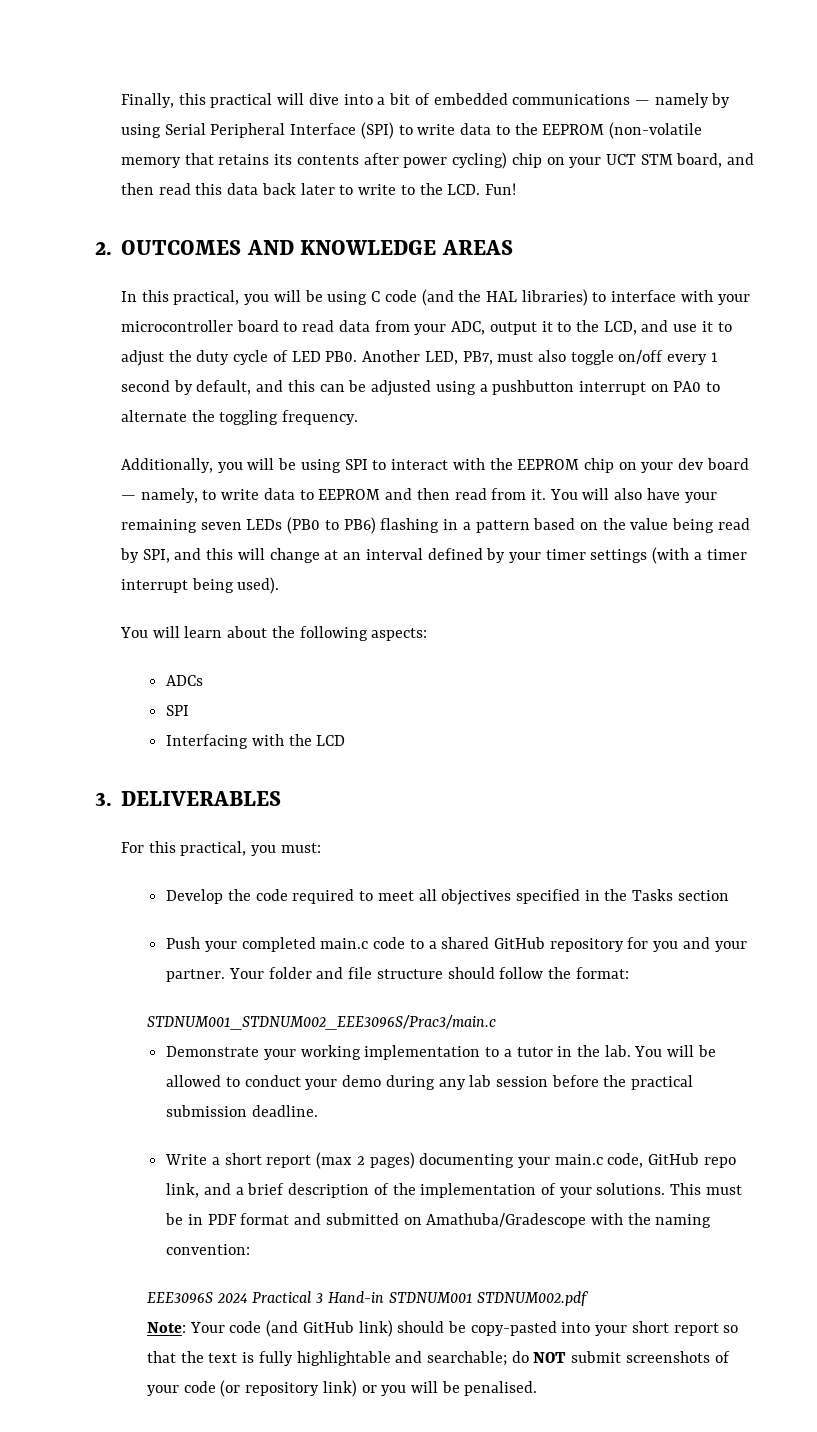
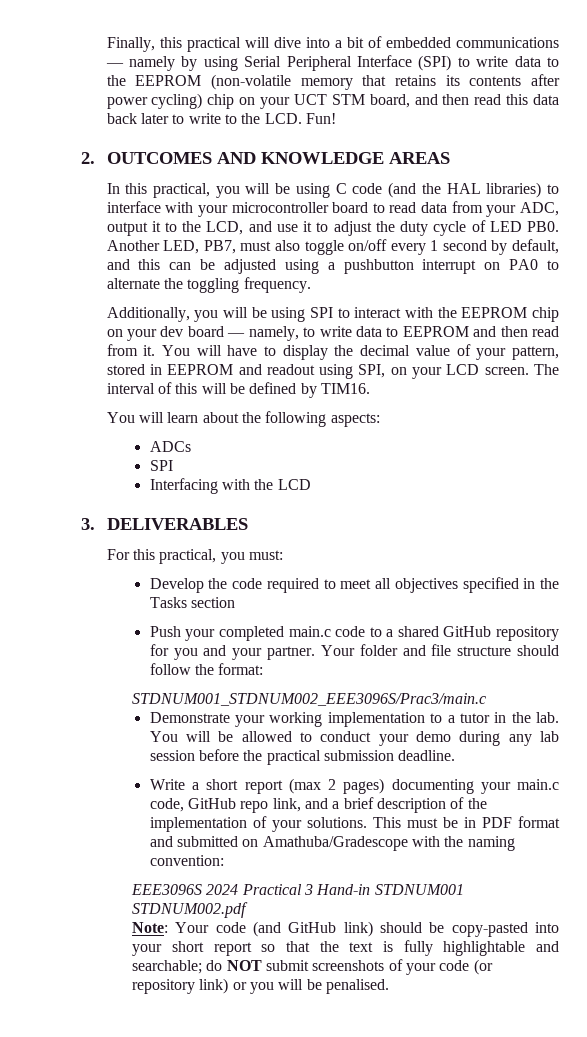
[614,488,717,503] [120,517,750,534] [119,547,747,564] [120,577,280,594] also have your remaining seven LEDs (PB0 to PB6) flashing in a pattern based on the value being read by SPI, and this will change at an interval defined by your timer settings (with a timer interrupt being used). -> [227,344,559,360] [106,364,559,379] [106,382,370,398] have to display the decimal value of your pattern, stored in EEPROM and readout using SPI, on your LCD screen. The interval of this will be defined by TIM16.

